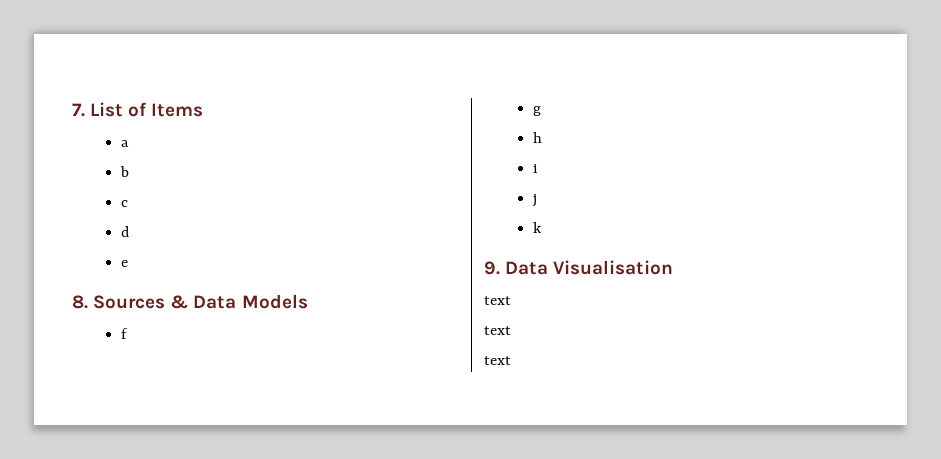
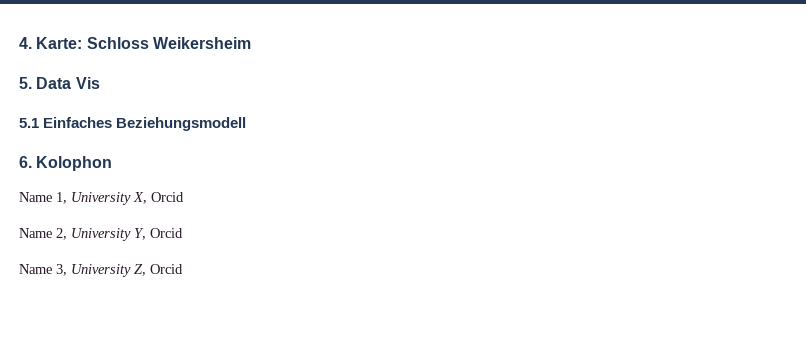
[72,102,204,117] [121,140,130,147] [120,166,130,177] [121,200,129,207] [121,226,130,237] [121,260,129,267] [72,294,308,309] [121,328,129,339] [533,106,542,116] [533,132,543,143] [533,164,539,173] [532,194,538,207] [533,222,543,233] [484,260,674,275] [484,296,511,305] [484,326,511,335] [484,356,511,365] 7. List of Items // a // b // c // d // e // 8. Sources & Data Models // f // g // h // i // j // k // 9. Data Visualisation // text // text // text -> [19,37,251,49] [19,77,100,89] [19,117,247,131] [19,156,113,171] [19,192,184,205] [19,228,183,241] [19,264,183,277] 4. Karte: Schloss Weikersheim // 5. Data Vis // 5.1 Einfaches Beziehungsmodell // 6. Kolophon // Name 1, University X, Orcid // Name 2, University Y, Orcid // Name 3, University Z, Orcid

